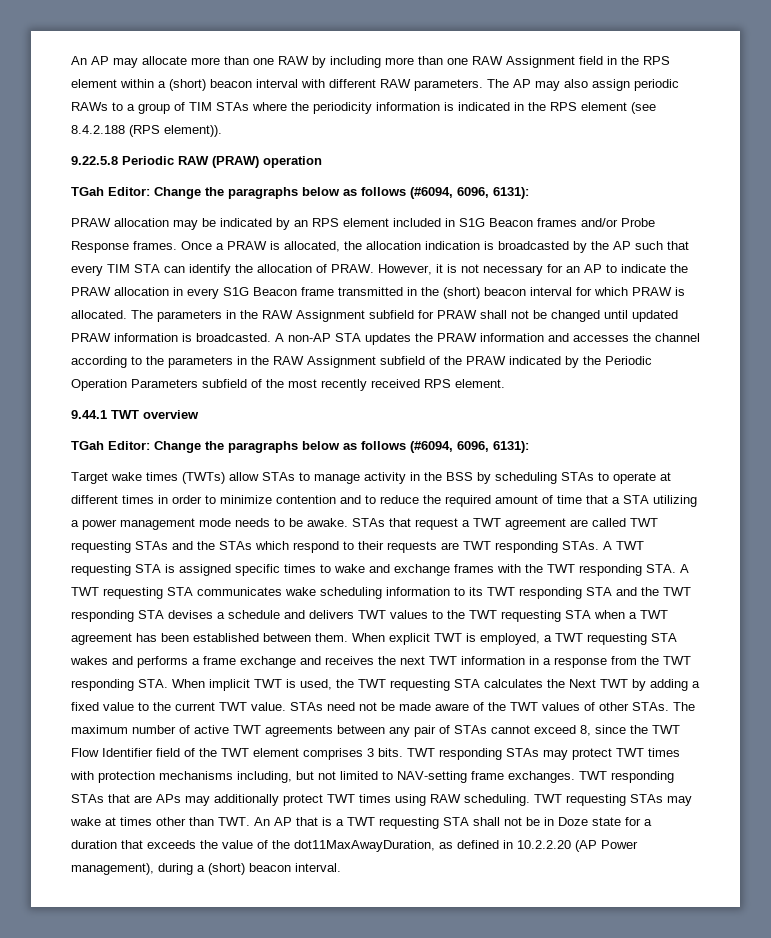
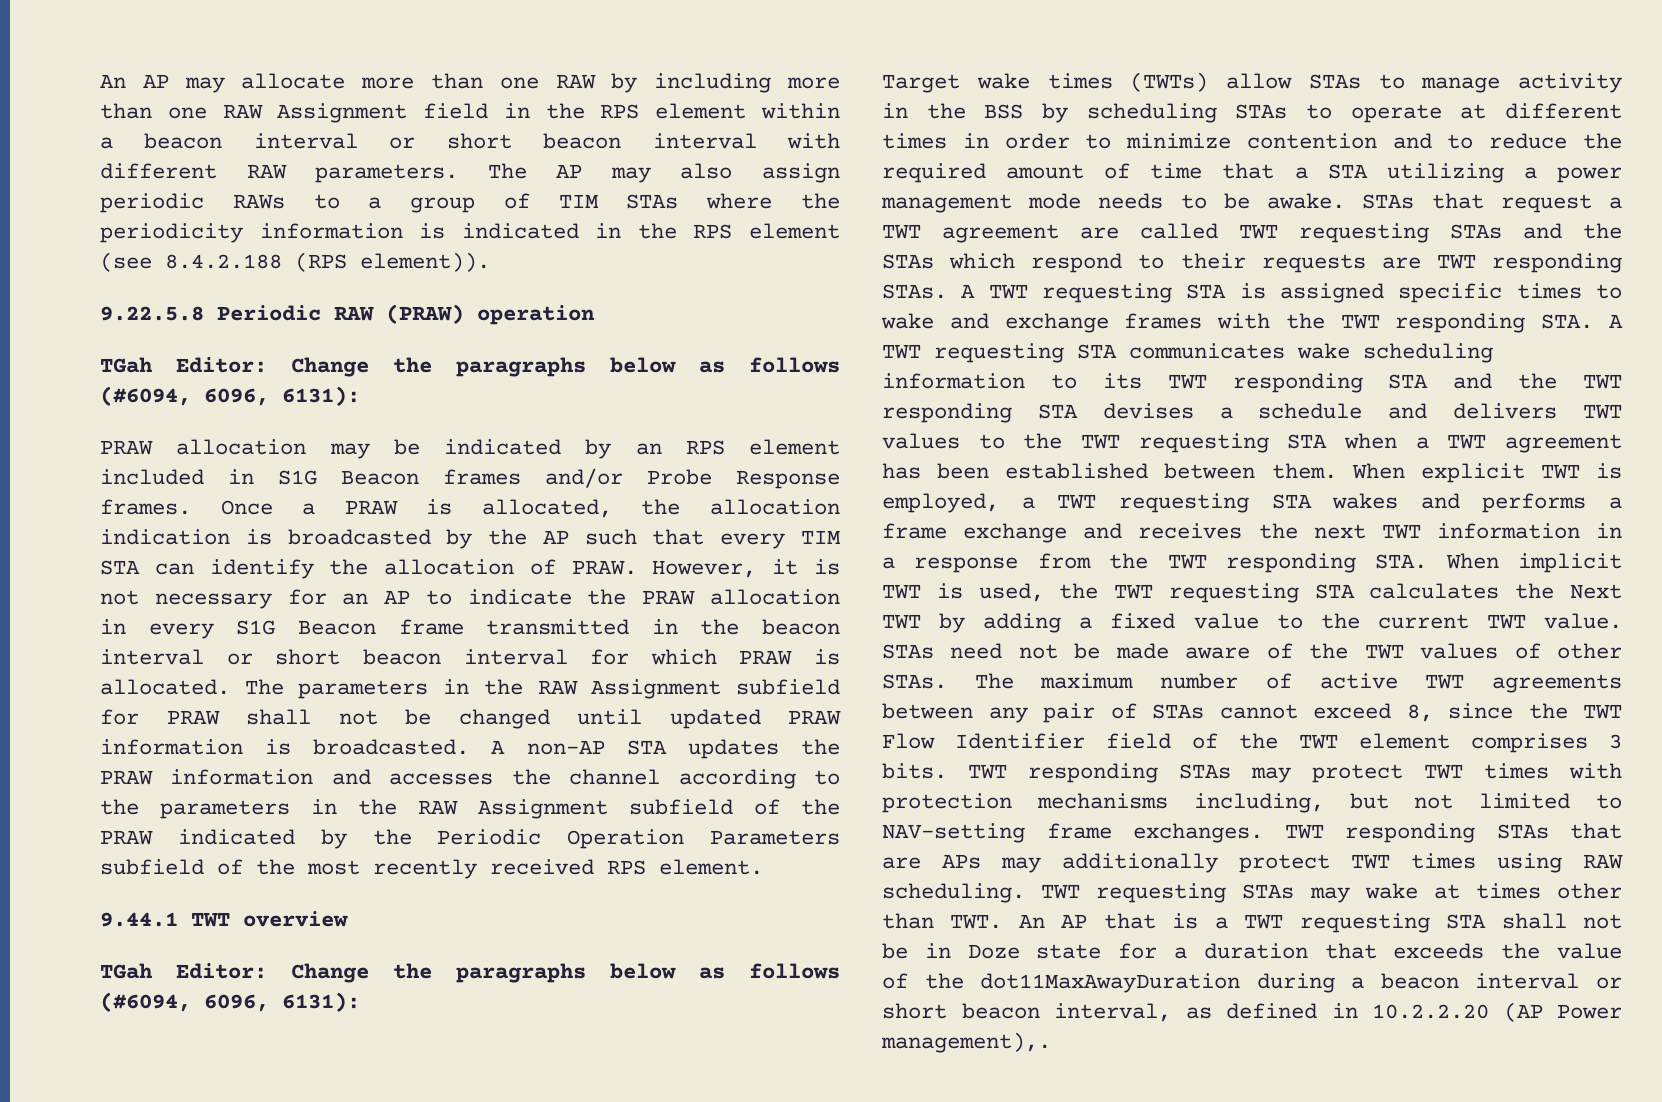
[169,79,206,91] (short) -> [144,133,512,149] beacon interval or short
[443,287,480,299] (short) -> [762,619,840,635] [100,649,341,665] beacon interval or short
[294,840,435,852] dot11MaxAwayDuration, -> [980,973,1622,993] [882,1003,1171,1022] dot11MaxAwayDuration during a beacon interval or short beacon interval,
[71,863,341,875] management), during a (short) beacon interval. -> [881,1032,1051,1053] management),.

